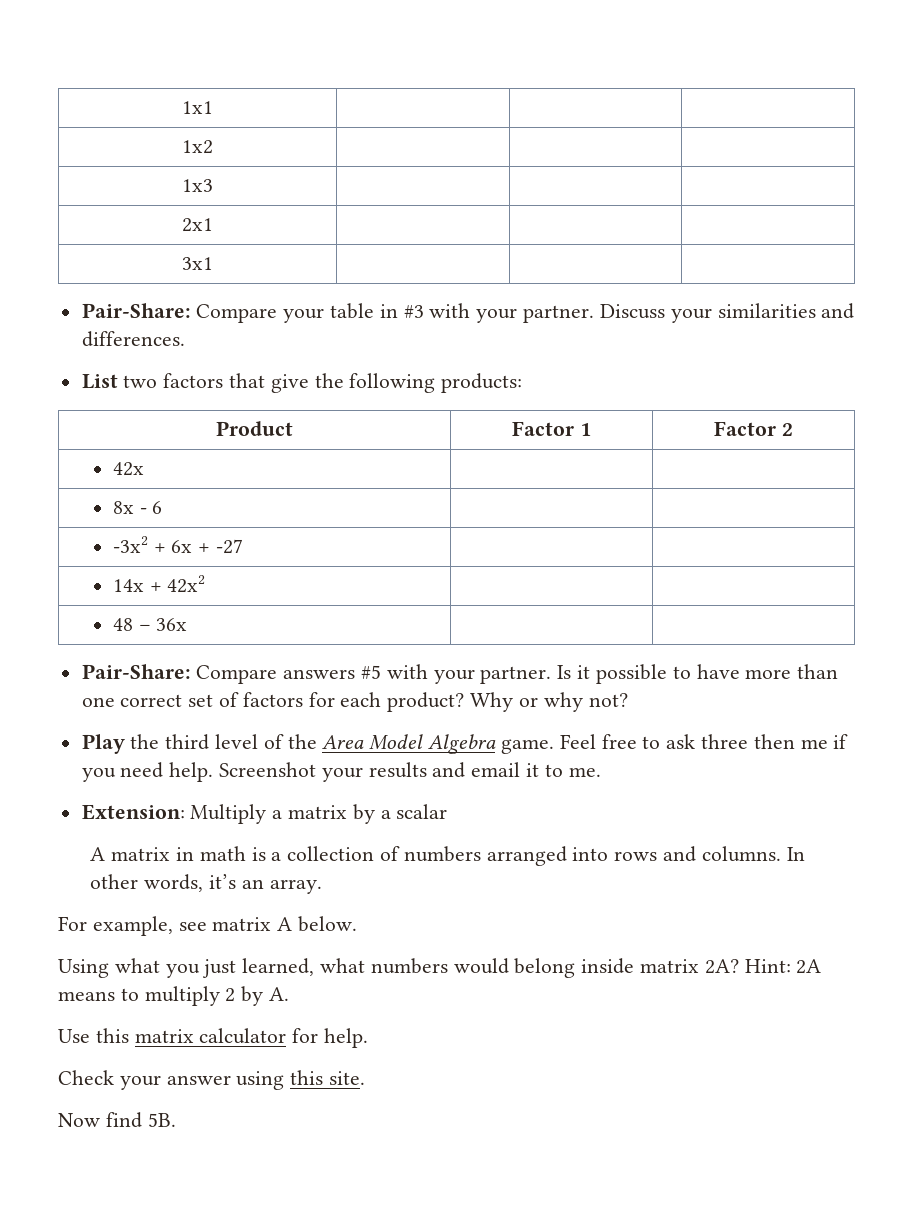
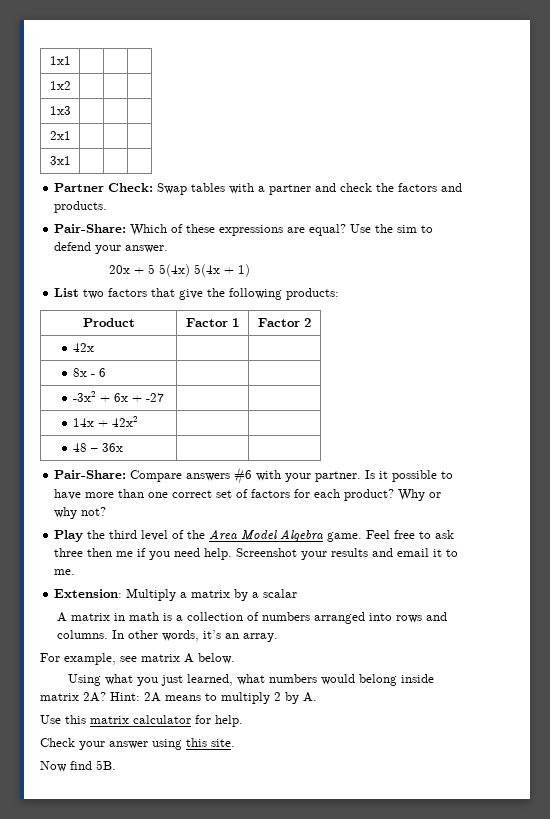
[81,303,855,323] [81,331,185,347] Pair-Share: Compare your table in #3 with your partner. Discuss your similarities and differences. -> [54,183,463,195] [54,201,108,213] [54,224,434,236] [54,242,169,254] [109,264,251,277] Partner Check: Swap tables with a partner and check the factors and products. // Pair-Share: Which of these expressions are equal? Use the sim to defend your answer. // 20x + 5 5(4x) 5(4x + 1)
[361,665,382,679] #5 -> [234,467,253,484] #6

